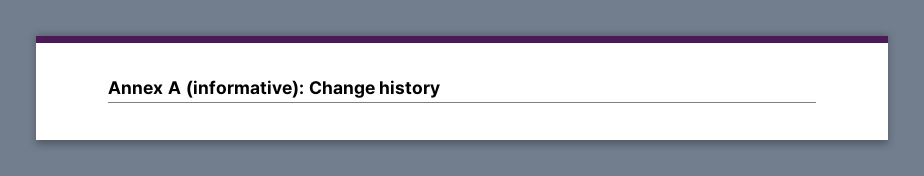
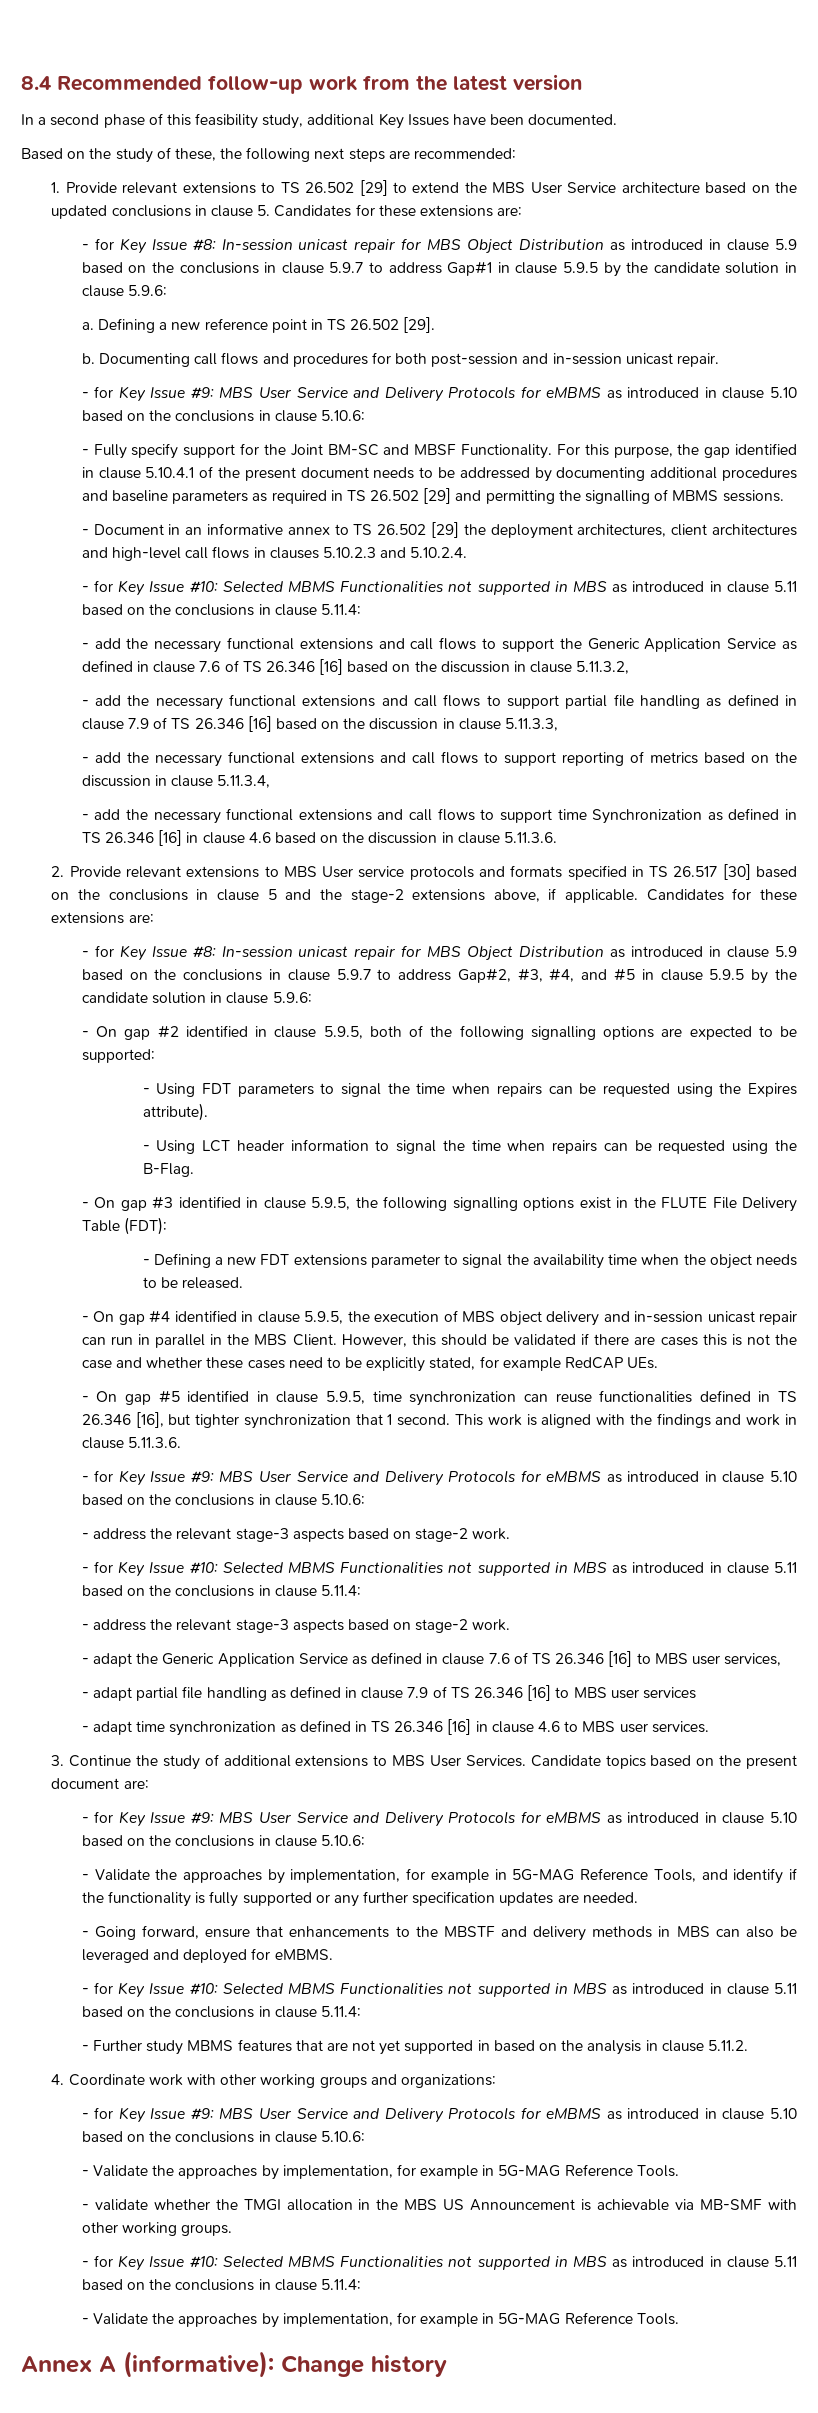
(108, 88) none -> [21,74,582,94] [21,113,618,129] [21,147,517,163] [51,180,797,196] [51,204,523,219] [81,238,797,254] [81,261,797,277] [81,285,167,297] [81,317,436,333] [81,352,719,367] [81,386,798,402] [81,410,365,422] [81,443,797,459] [81,466,797,482] [81,488,784,504] [81,522,797,539] [81,546,468,561] [81,580,797,596] [81,604,361,616] [81,637,798,653] [81,659,630,675] [81,694,797,710] [81,716,558,732] [81,751,797,767] [81,775,271,788] [81,808,797,824] [81,830,557,846] [51,864,797,880] [51,888,798,903] [51,912,154,924] [81,945,797,961] [81,968,798,984] [81,992,312,1004] [81,1025,797,1040] [81,1049,155,1063] [142,1083,798,1097] [142,1103,208,1121] [142,1139,797,1154] [142,1163,194,1177] [81,1196,797,1212] [81,1217,167,1235] [142,1253,797,1269] [142,1277,243,1289] [81,1310,797,1326] [81,1333,797,1348] [81,1356,659,1372] [81,1390,797,1406] [81,1412,797,1429] [81,1437,181,1449] [81,1470,798,1486] [81,1494,365,1506] [81,1528,511,1542] [81,1561,797,1577] [81,1585,361,1597] [81,1619,511,1633] [81,1651,782,1667] [81,1685,696,1701] [81,1719,709,1736] [51,1754,797,1770] [51,1778,149,1789] [81,1811,798,1827] [81,1835,365,1847] [81,1868,797,1884] [81,1891,638,1907] [81,1925,797,1941] [81,1948,333,1964] [81,1982,797,1998] [81,2006,361,2018] [81,2039,748,2055] [51,2074,496,2088] [81,2107,798,2123] [81,2131,365,2143] [81,2164,679,2180] [81,2199,798,2211] [81,2222,233,2236] [81,2255,797,2271] [81,2279,361,2291] [81,2312,679,2328] 8.4 Recommended follow-up work from the latest version // In a second phase of this feasibility study, additional Key Issues have been documented. // Based on the study of these, the following next steps are recommended: // 1. Provide relevant extensions to TS 26.502 [29] to extend the MBS User Service architecture based on the updated conclusions in clause 5. Candidates for these extensions are: // - for Key Issue #8: In-session unicast repair for MBS Object Distribution as introduced in clause 5.9 based on the conclusions in clause 5.9.7 to address Gap#1 in clause 5.9.5 by the candidate solution in clause 5.9.6: // a. Defining a new reference point in TS 26.502 [29]. // b. Documenting call flows and procedures for both post-session and in-session unicast repair. // - for Key Issue #9: MBS User Service and Delivery Protocols for eMBMS as introduced in clause 5.10 based on the conclusions in clause 5.10.6: // - Fully specify support for the Joint BM-SC and MBSF Functionality. For this purpose, the gap identified in clause 5.10.4.1 of the present document needs to be addressed by documenting additional procedures and baseline parameters as required in TS 26.502 [29] and permitting the signalling of MBMS sessions. // - Document in an informative annex to TS 26.502 [29] the deployment architectures, client architectures and high-level call flows in clauses 5.10.2.3 and 5.10.2.4. // - for Key Issue #10: Selected MBMS Functionalities not supported in MBS as introduced in clause 5.11 based on the conclusions in clause 5.11.4: // - add the necessary functional extensions and call flows to support the Generic Application Service as defined in clause 7.6 of TS 26.346 [16] based on the discussion in clause 5.11.3.2, // - add the necessary functional extensions and call flows to support partial file handling as defined in clause 7.9 of TS 26.346 [16] based on the discussion in clause 5.11.3.3, // - add the necessary functional extensions and call flows to support reporting of metrics based on the discussion in clause 5.11.3.4, // - add the necessary functional extensions and call flows to support time Synchronization as defined in TS 26.346 [16] in clause 4.6 based on the discussion in clause 5.11.3.6. // 2. Provide relevant extensions to MBS User service protocols and formats specified in TS 26.517 [30] based on the conclusions in clause 5 and the stage-2 extensions above, if applicable. Candidates for these extensions are: // - for Key Issue #8: In-session unicast repair for MBS Object Distribution as introduced in clause 5.9 based on the conclusions in clause 5.9.7 to address Gap#2, #3, #4, and #5 in clause 5.9.5 by the candidate solution in clause 5.9.6: // - On gap #2 identified in clause 5.9.5, both of the following signalling options are expected to be supported: // - Using FDT parameters to signal the time when repairs can be requested using the Expires attribute). // - Using LCT header information to signal the time when repairs can be requested using the B-Flag. // - On gap #3 identified in clause 5.9.5, the following signalling options exist in the FLUTE File Delivery Table (FDT): // - Defining a new FDT extensions parameter to signal the availability time when the object needs to be released. // - On gap #4 identified in clause 5.9.5, the execution of MBS object delivery and in-session unicast repair can run in parallel in the MBS Client. However, this should be validated if there are cases this is not the case and whether these cases need to be explicitly stated, for example RedCAP UEs. // - On gap #5 identified in clause 5.9.5, time synchronization can reuse functionalities defined in TS 26.346 [16], but tighter synchronization that 1 second. This work is aligned with the findings and work in clause 5.11.3.6. // - for Key Issue #9: MBS User Service and Delivery Protocols for eMBMS as introduced in clause 5.10 based on the conclusions in clause 5.10.6: // - address the relevant stage-3 aspects based on stage-2 work. // - for Key Issue #10: Selected MBMS Functionalities not supported in MBS as introduced in clause 5.11 based on the conclusions in clause 5.11.4: // - address the relevant stage-3 aspects based on stage-2 work. // - adapt the Generic Application Service as defined in clause 7.6 of TS 26.346 [16] to MBS user services, // - adapt partial file handling as defined in clause 7.9 of TS 26.346 [16] to MBS user services // - adapt time synchronization as defined in TS 26.346 [16] in clause 4.6 to MBS user services. // 3. Continue the study of additional extensions to MBS User Services. Candidate topics based on the present document are: // - for Key Issue #9: MBS User Service and Delivery Protocols for eMBMS as introduced in clause 5.10 based on the conclusions in clause 5.10.6: // - Validate the approaches by implementation, for example in 5G-MAG Reference Tools, and identify if the functionality is fully supported or any further specification updates are needed. // - Going forward, ensure that enhancements to the MBSTF and delivery methods in MBS can also be leveraged and deployed for eMBMS. // - for Key Issue #10: Selected MBMS Functionalities not supported in MBS as introduced in clause 5.11 based on the conclusions in clause 5.11.4: // - Further study MBMS features that are not yet supported in based on the analysis in clause 5.11.2. // 4. Coordinate work with other working groups and organizations: // - for Key Issue #9: MBS User Service and Delivery Protocols for eMBMS as introduced in clause 5.10 based on the conclusions in clause 5.10.6: // - Validate the approaches by implementation, for example in 5G-MAG Reference Tools. // - validate whether the TMGI allocation in the MBS US Announcement is achievable via MB-SMF with other working groups. // - for Key Issue #10: Selected MBMS Functionalities not supported in MBS as introduced in clause 5.11 based on the conclusions in clause 5.11.4: // - Validate the approaches by implementation, for example in 5G-MAG Reference Tools. //

